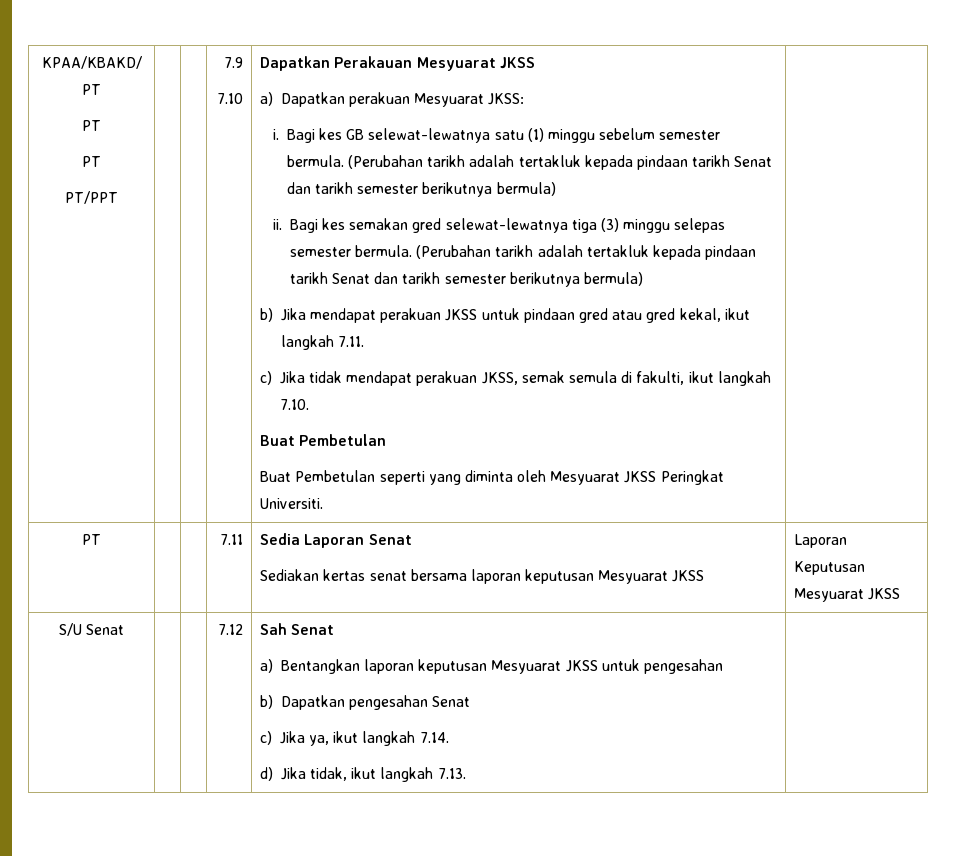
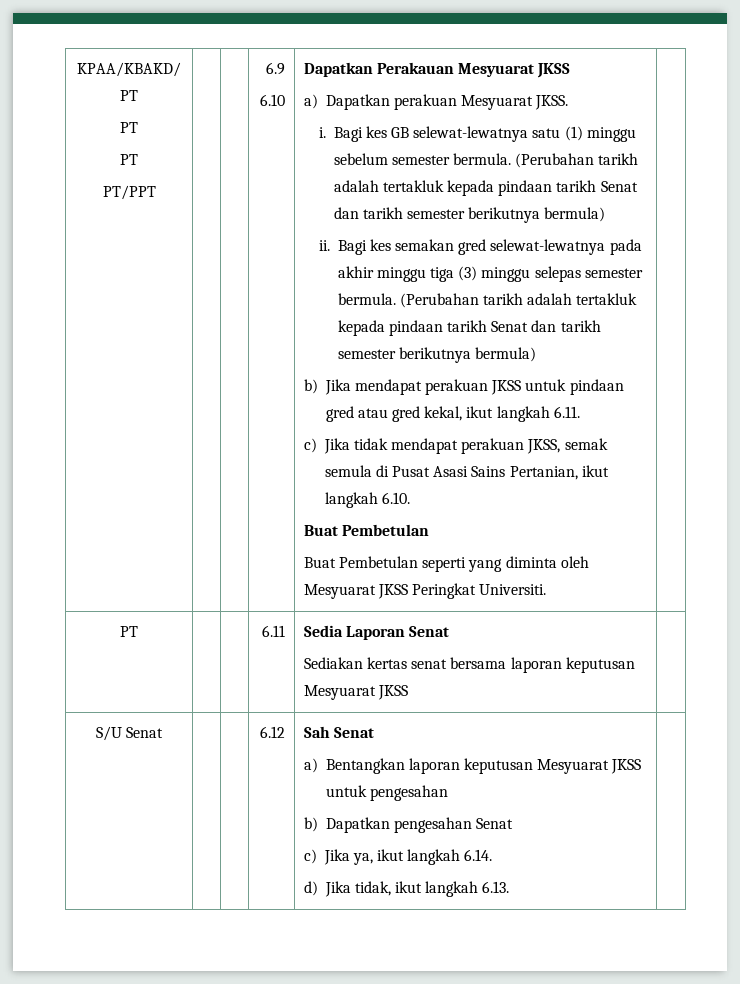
[223,57,243,68] [216,93,243,104] 7.9 // 7.10 -> [266,62,286,75] [260,94,286,106] 6.9 // 6.10
[488,93,525,105] JKSS: -> [535,95,569,110] JKSS.
(568, 225) none -> [609,239,642,255] [337,266,426,282] pada akhir minggu
[338,336,365,347] 7.11. -> [553,406,580,418] 6.11.
[636,371,771,386] [279,399,309,410] fakulti, ikut langkah 7.10. -> [391,465,609,480] [324,492,410,508] Pusat Asasi Sains Pertanian, ikut langkah 6.10.
[219,534,243,545] 7.11 -> [262,625,286,637] 6.11
[794,534,848,548] [794,561,866,575] [794,588,901,602] Laporan Keputusan Mesyuarat JKSS -> (409, 692) none
[217,624,243,635] 7.12 -> [260,726,286,738] 6.12
[419,732,449,743] 7.14. -> [464,849,493,861] 6.14.
[437,768,466,779] 7.13. -> [482,881,510,893] 6.13.

